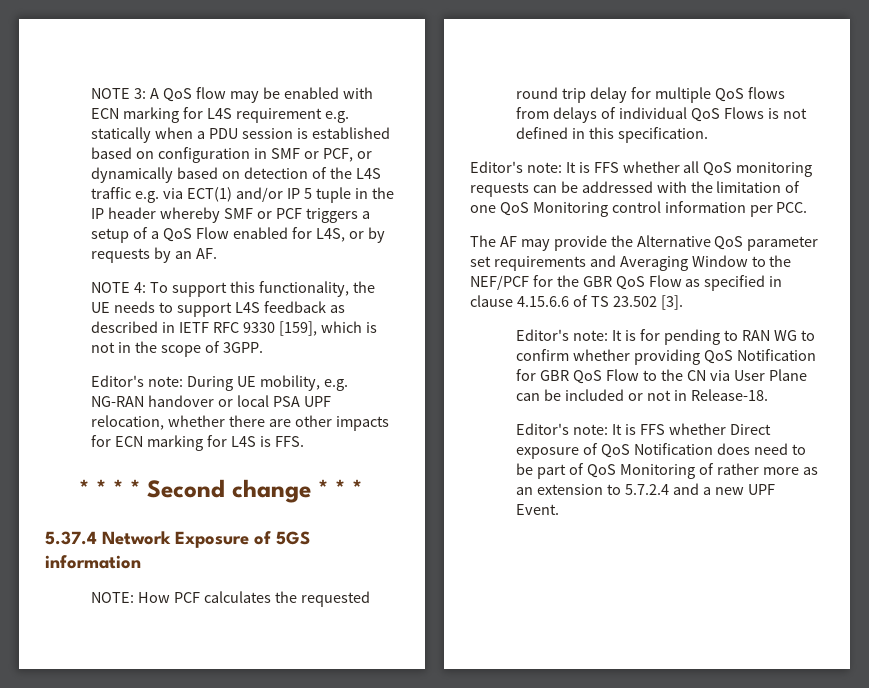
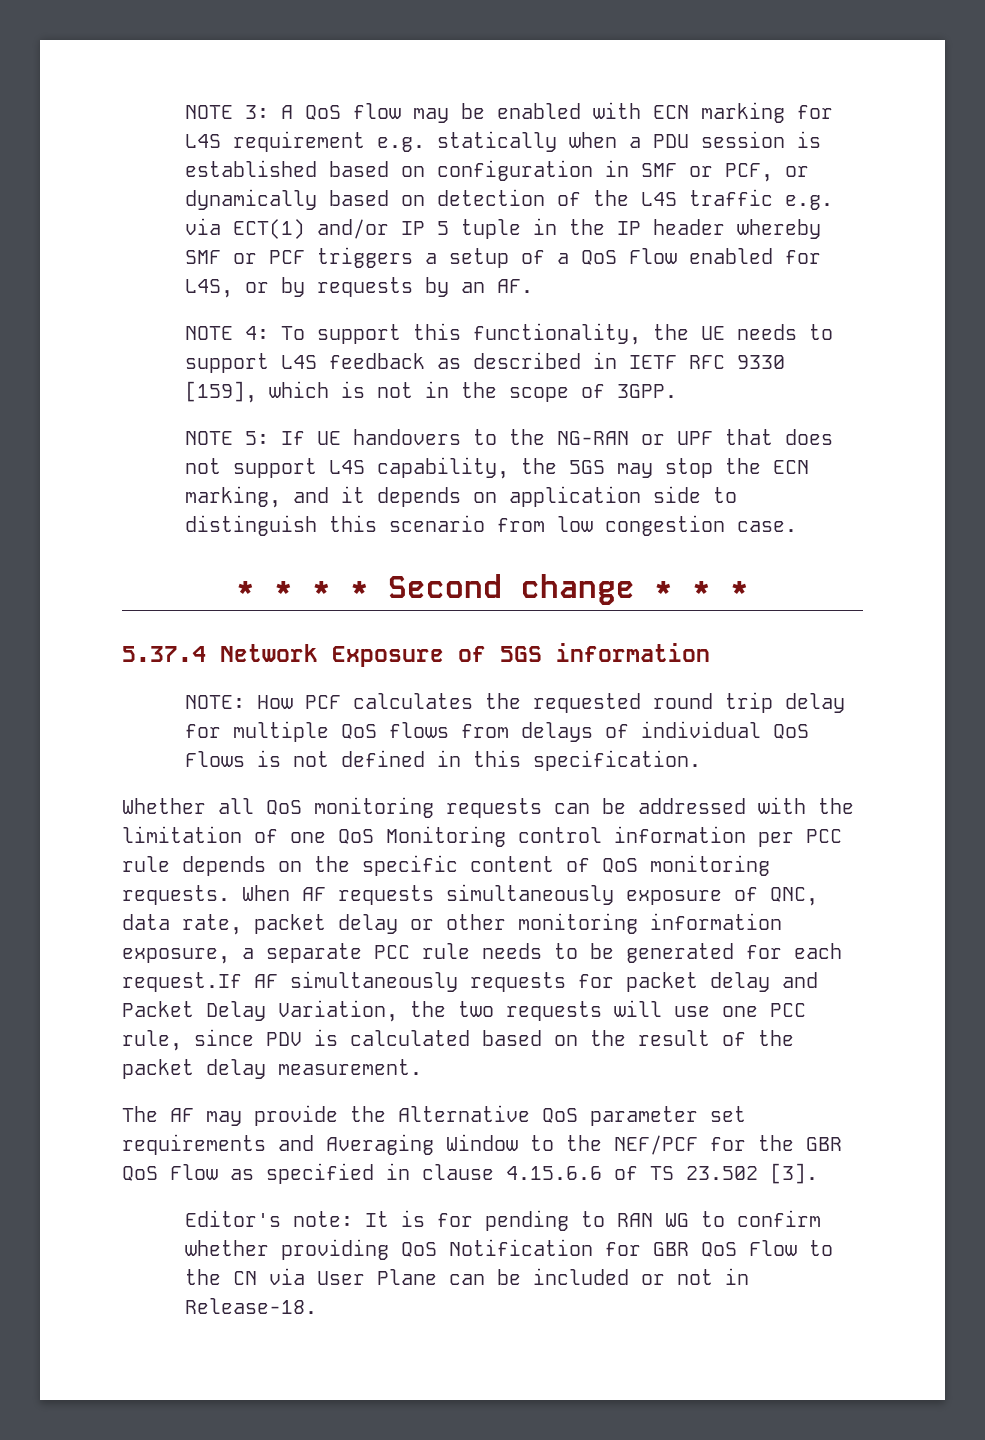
[91,375,348,391] [91,395,331,407] [91,415,389,431] [91,435,304,451] Editor's note: During UE mobility, e.g. NG-RAN handover or local PSA UPF relocation, whether there are other impacts for ECN marking for L4S is FFS. -> [185,429,834,445] [185,457,810,479] [185,486,738,508] [185,515,798,536] NOTE 5: If UE handovers to the NG-RAN or UPF that does not support L4S capability, the 5GS may stop the ECN marking, and it depends on application side to distinguish this scenario from low congestion case.
[470,161,680,173] Editor's note: It is FFS whether -> [122,798,206,814] Whether
[776,202,808,213] PCC. -> [806,829,842,843] [122,855,770,876] [122,884,818,906] [122,913,782,935] [122,943,842,964] [122,971,818,992] [122,1000,806,1022] [122,1029,794,1051] [122,1059,422,1079] PCC rule depends on the specific content of QoS monitoring requests. When AF requests simultaneously exposure of QNC, data rate, packet delay or other monitoring information exposure, a separate PCC rule needs to be generated for each request.If AF simultaneously requests for packet delay and Packet Delay Variation, the two requests will use one PCC rule, since PDV is calculated based on the result of the packet delay measurement.
[516,423,771,435] [516,443,806,459] [516,463,818,479] [516,483,775,495] [516,504,560,515] // Editor's note: It is FFS whether Direct exposure of QoS Notification does need to be part of QoS Monitoring of rather more as an extension to 5.7.2.4 and a new UPF Event. -> (318, 1306) none

